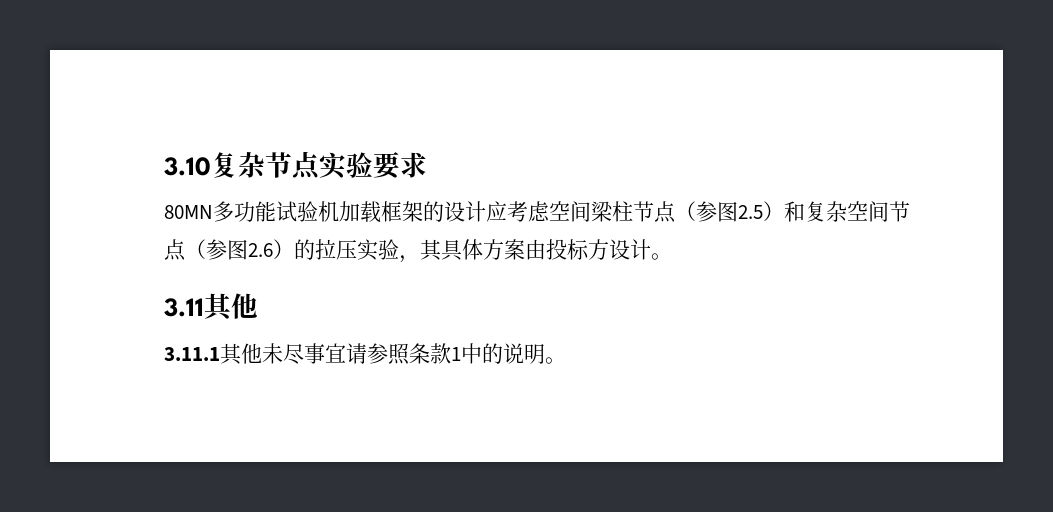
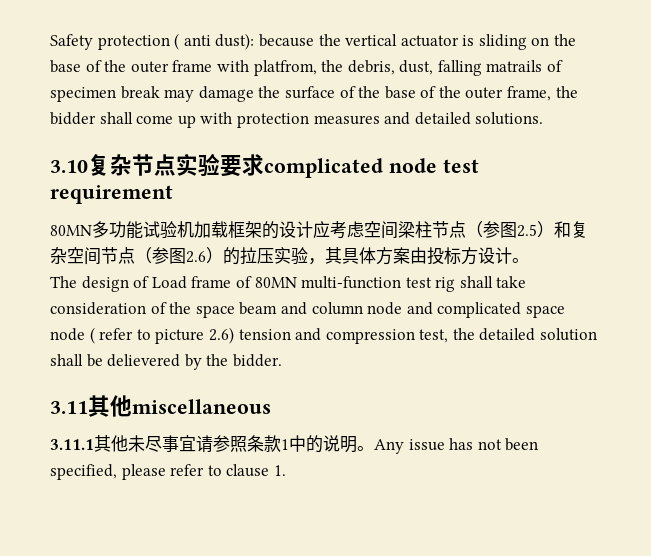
(164, 166) none -> [50,33,577,50] [50,60,564,76] [50,86,578,102] [50,112,544,128] Safety protection ( anti dust): because the vertical actuator is sliding on the base of the outer frame with platfrom, the debris, dust, falling matrails of specimen break may damage the surface of the base of the outer frame, the bidder shall come up with protection measures and detailed solutions. //
(427, 165) none -> [264,158,479,178] [50,185,173,204] complicated node test requirement
(672, 256) none -> [50,276,527,292] [50,302,565,318] [50,327,598,344] [50,354,282,370] // The design of Load frame of 80MN multi-function test rig shall take consideration of the space beam and column node and complicated space node ( refer to picture 2.6) tension and compression test, the detailed solution shall be delievered by the bidder.
(258, 306) none -> [132,399,271,414] miscellaneous
(566, 360) none -> [374,438,539,454] [50,464,286,480] Any issue has not been specified, please refer to clause 1.

